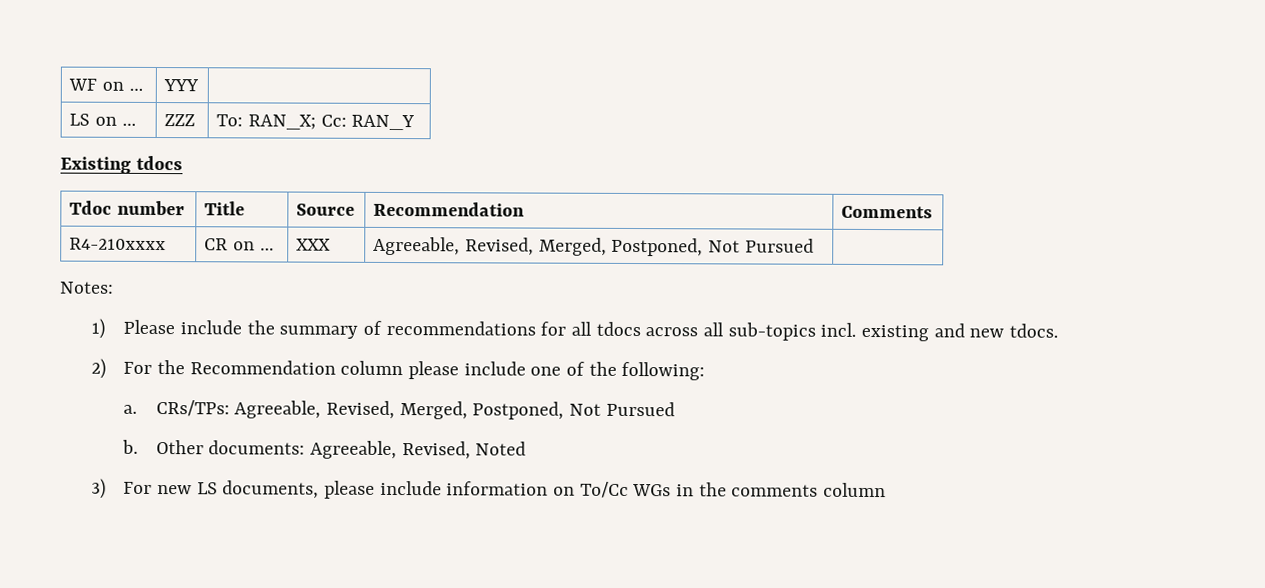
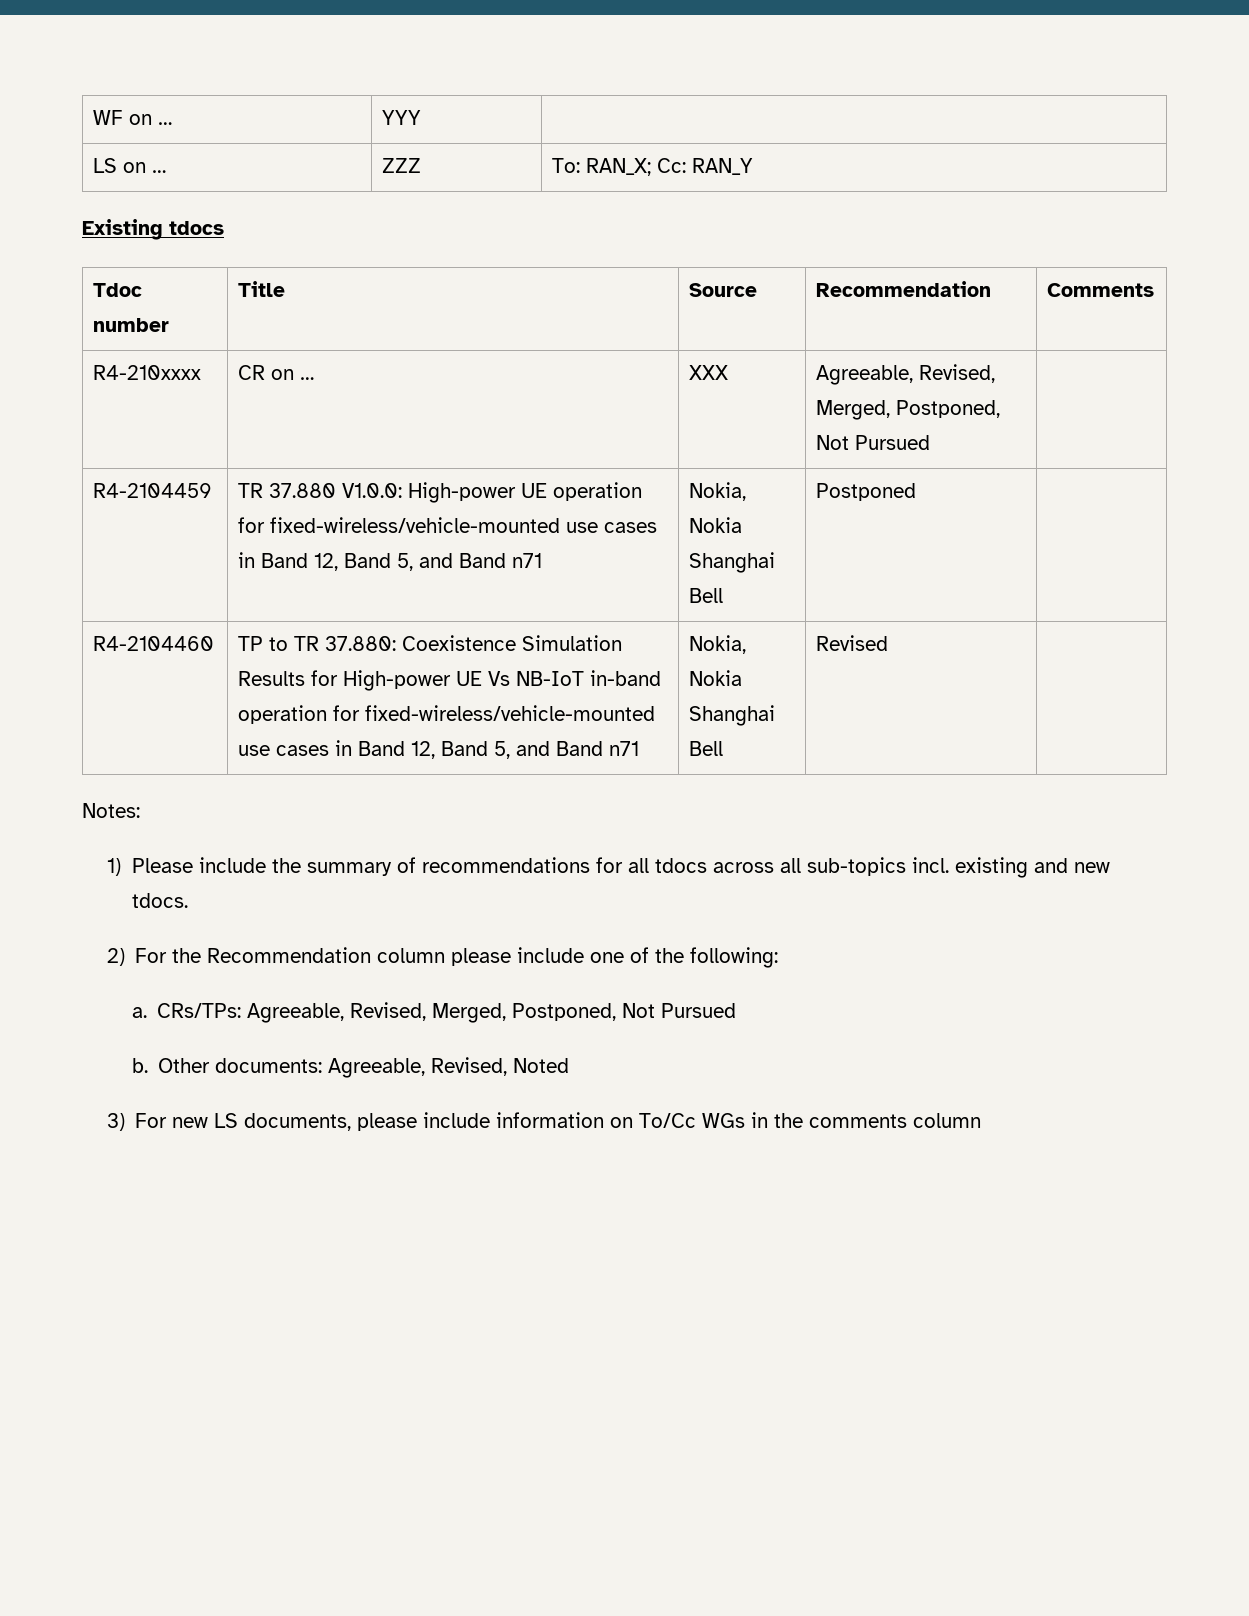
(814, 245) none -> [92,483,212,498] [237,482,642,503] [237,517,657,533] [237,552,542,571] [688,482,746,501] [688,517,742,533] [688,552,775,573] [688,588,723,603] [815,483,916,501] [92,636,214,651] [237,635,622,651] [237,670,661,691] [237,705,655,724] [237,740,639,759] [688,635,746,654] [688,670,742,686] [688,705,775,726] [688,741,723,756] [815,635,888,651] // R4-2104459 | TR 37.880 V1.0.0: High-power UE operation for fixed-wireless/vehicle-mounted use cases in Band 12, Band 5, and Band n71 | Nokia, Nokia Shanghai Bell | Postponed | // R4-2104460 | TP to TR 37.880: Coexistence Simulation Results for High-power UE Vs NB-IoT in-band operation for fixed-wireless/vehicle-mounted use cases in Band 12, Band 5, and Band n71 | Nokia, Nokia Shanghai Bell | Revised |

